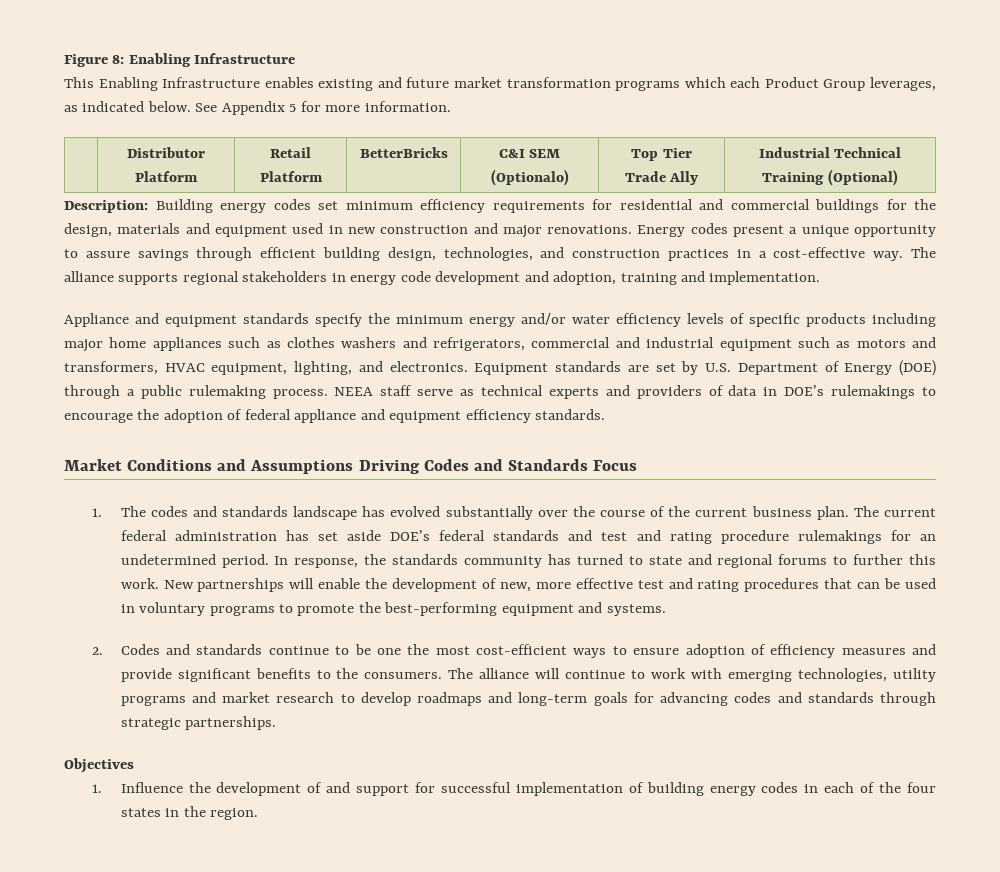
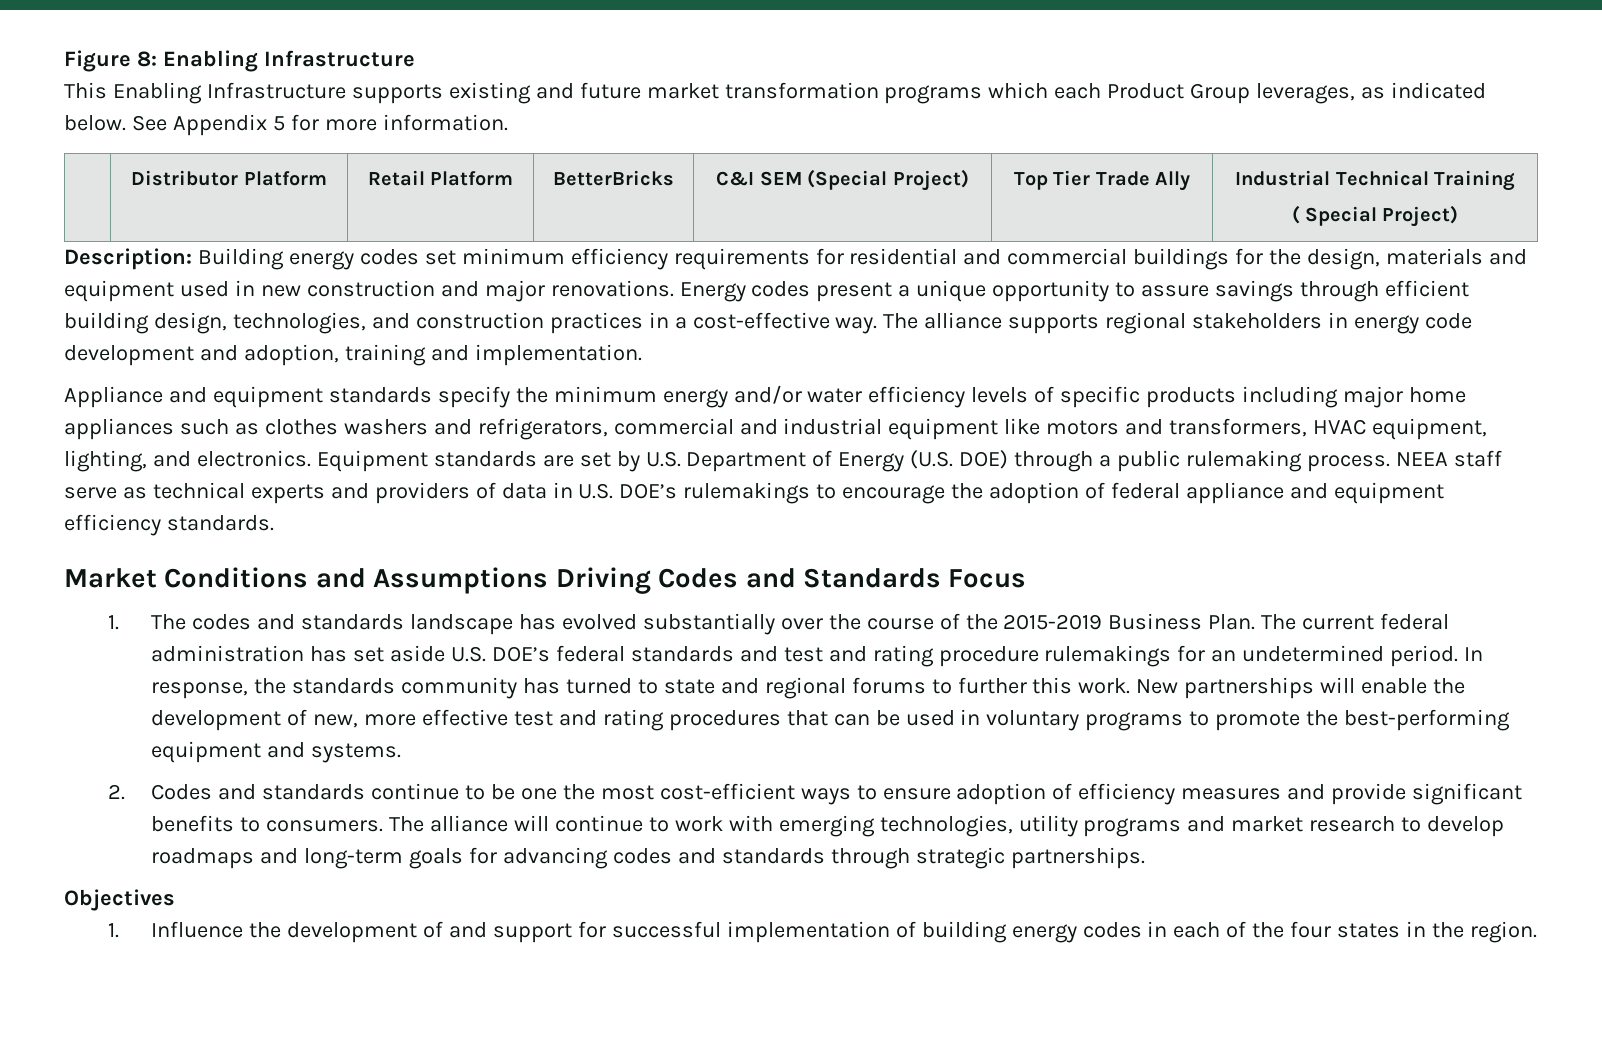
[264,77,314,88] enables -> [351,84,443,104] supports
[490,169,569,186] (Optionalo) -> [807,169,969,191] (Special Project)
[827,169,898,186] (Optional) -> [1291,205,1459,227] // ( Special Project)
[797,337,851,348] such as -> [1004,418,1041,435] like
[899,360,937,376] (DOE) -> [910,450,1009,469] (U.S. DOE)
(778, 391) none -> [578,483,614,499] U.S.
[695,506,849,520] current business plan. -> [1003,613,1256,630] 2015-2019 Business Plan.
(382, 535) none -> [451,646,487,662] U.S.
[336,668,359,679] the -> (261, 824) none

